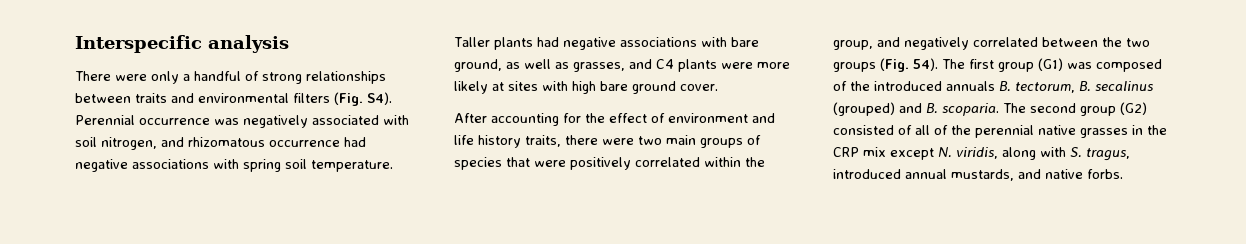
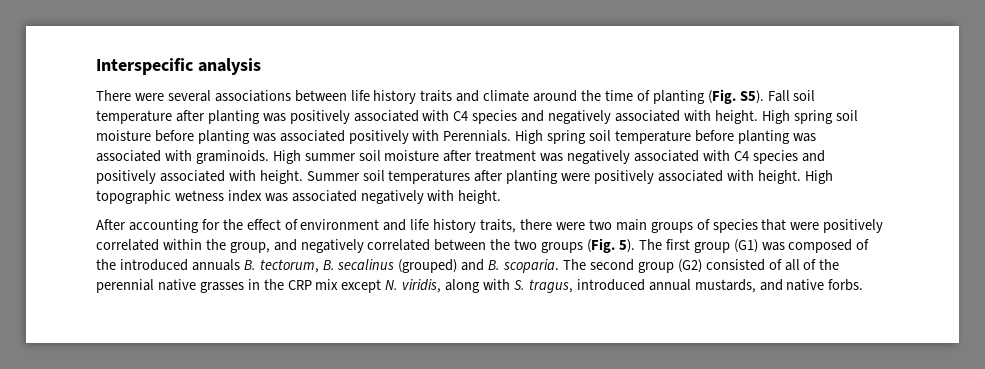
[151,71,386,84] [75,92,392,106] [75,115,409,128] [75,137,366,150] [75,159,393,172] [454,37,759,50] [454,59,790,72] [454,81,718,94] only a handful of strong relationships between traits and environmental filters (Fig. S4). Perennial occurrence was negatively associated with soil nitrogen, and rhizomatous occurrence had negative associations with spring soil temperature. Taller plants had negative associations with bare ground, as well as grasses, and C4 plants were more likely at sites with high bare ground cover. -> [167,89,816,104] [96,110,858,124] [96,130,816,144] [96,150,825,164] [96,170,833,184] [96,190,502,204] several associations between life history traits and climate around the time of planting (Fig. S5). Fall soil temperature after planting was positively associated with C4 species and negatively associated with height. High spring soil moisture before planting was associated positively with Perennials. High spring soil temperature before planting was associated with graminoids. High summer soil moisture after treatment was negatively associated with C4 species and positively associated with height. Summer soil temperatures after planting were positively associated with height. High topographic wetness index was associated negatively with height.
[913,58,938,71] 54). -> [618,239,635,253] 5).

